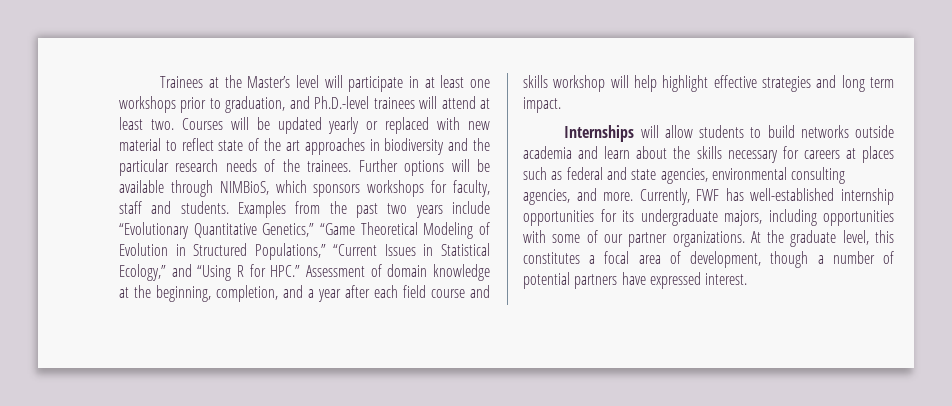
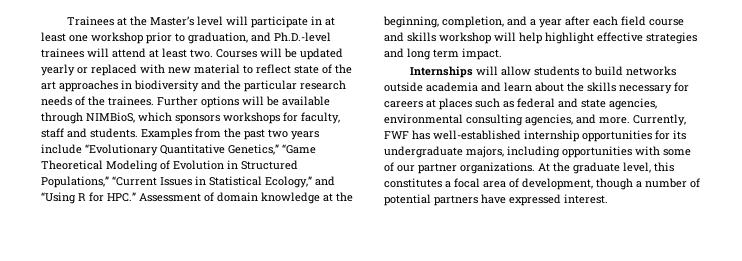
[119,96,176,113] workshops -> [91,32,143,44] workshop

